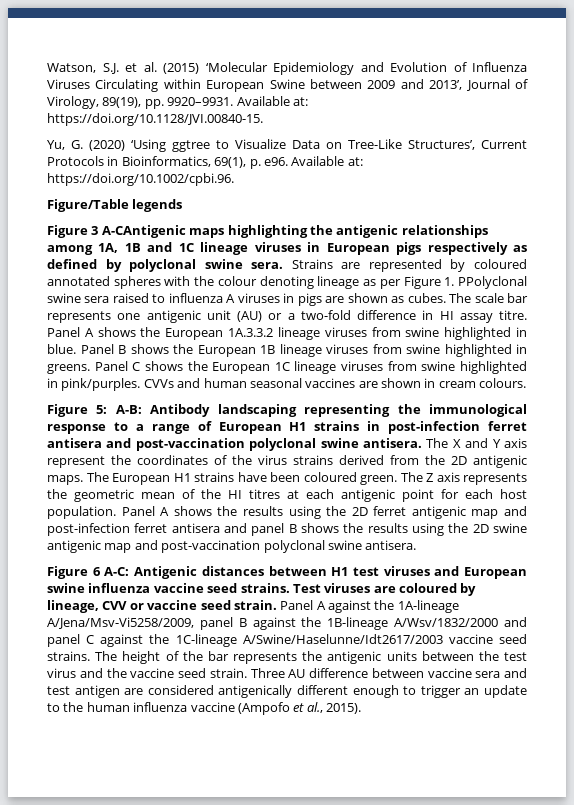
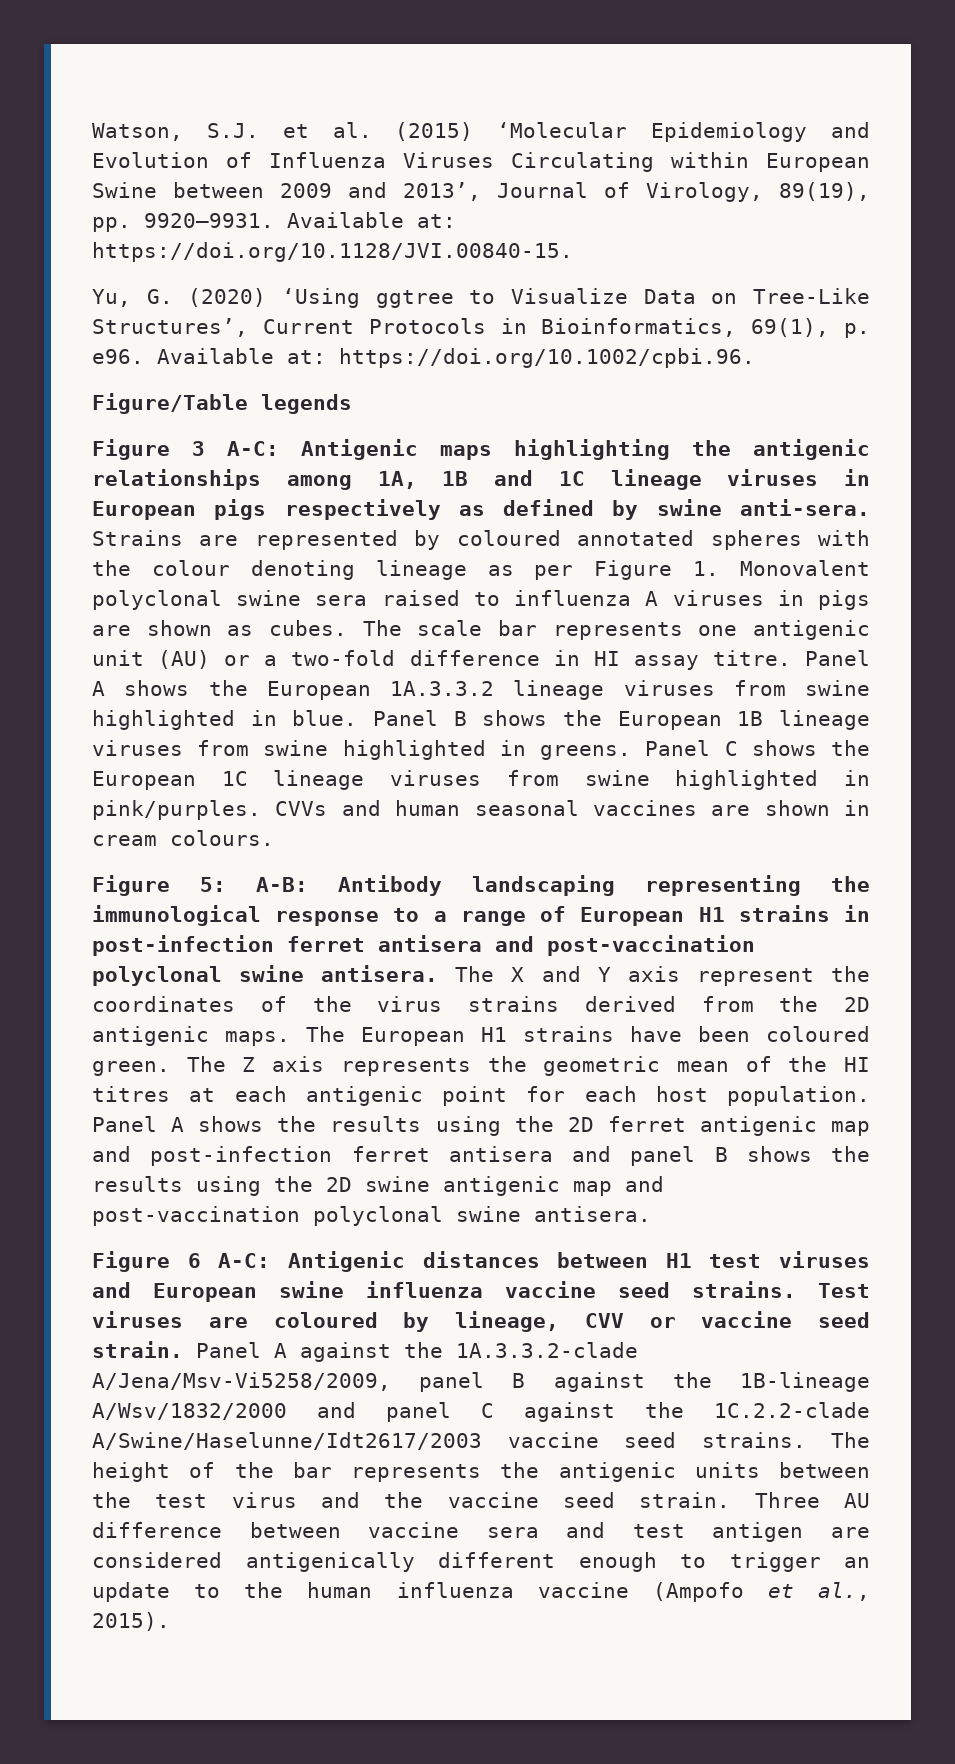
[101,225,186,238] A-CAntigenic -> [227,439,418,460] A-C: Antigenic
[129,259,284,272] polyclonal swine sera. -> [656,499,871,516] swine anti-sera.
[458,276,528,289] PPolyclonal -> [740,560,870,576] [92,590,222,610] Monovalent polyclonal
[397,600,459,613] 1A-lineage -> [456,1342,638,1358] 1A.3.3.2-clade
[175,634,237,647] 1C-lineage -> [714,1402,870,1418] 1C.2.2-clade

